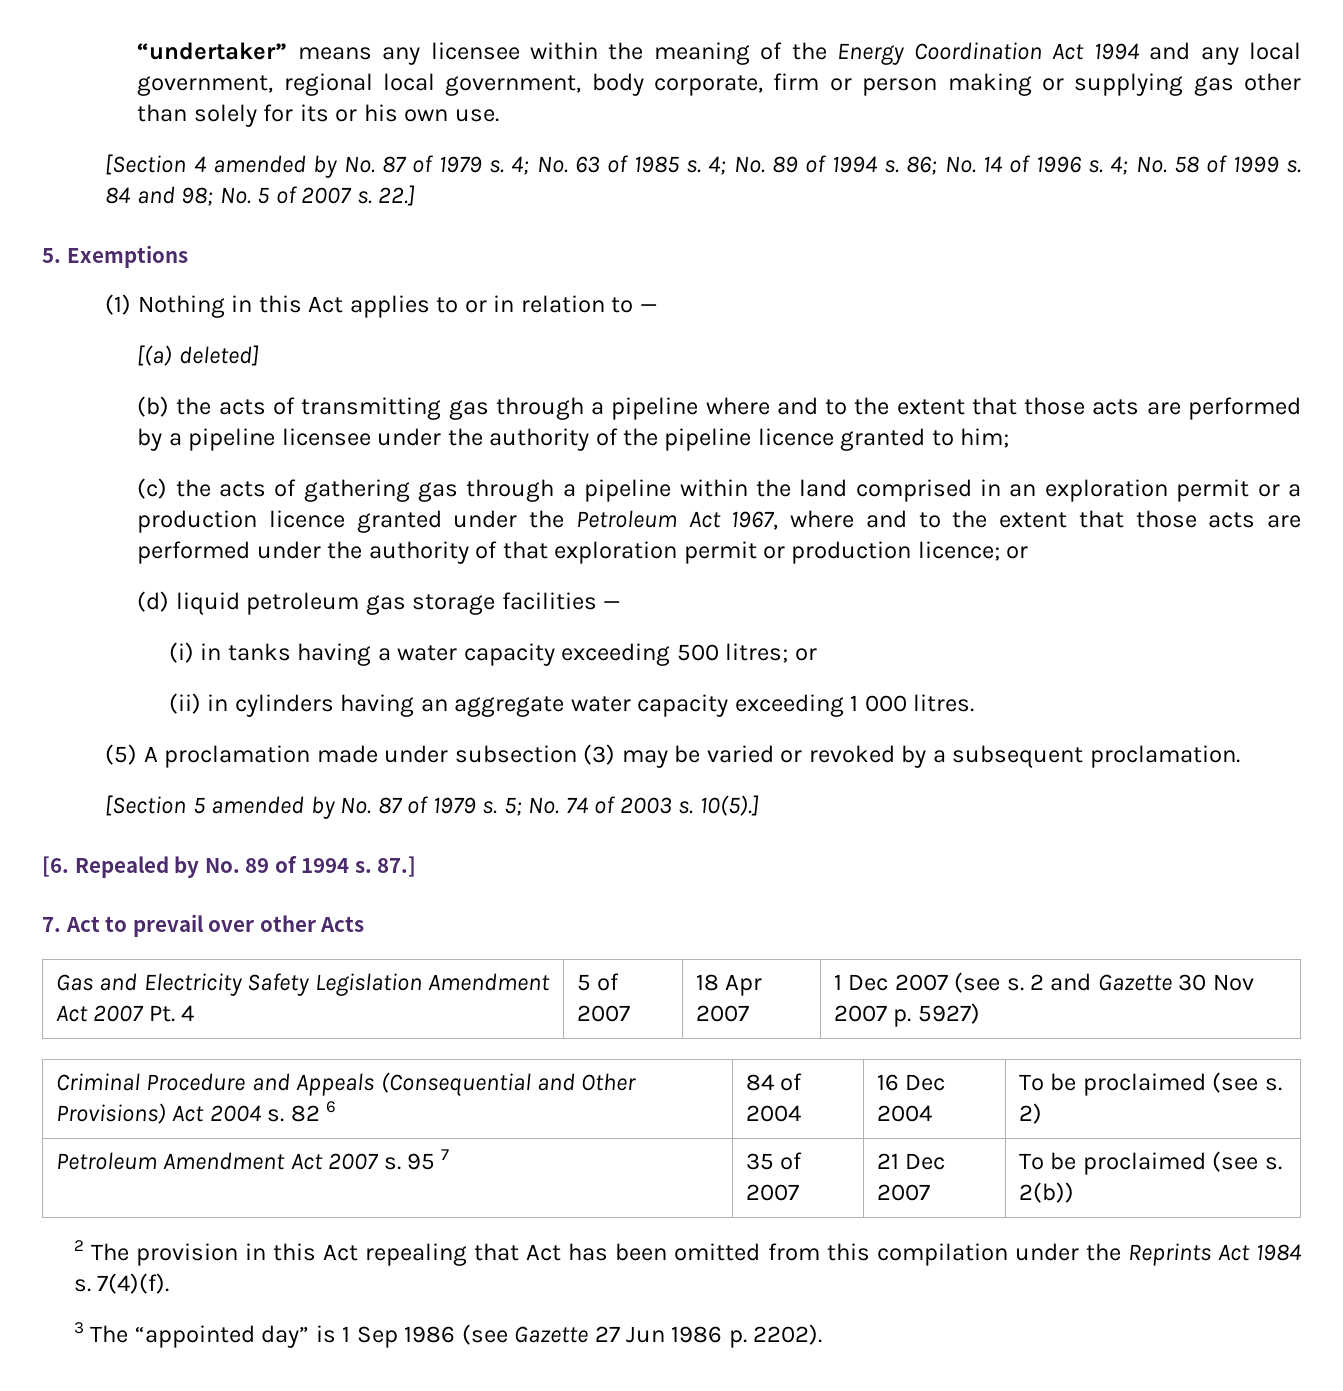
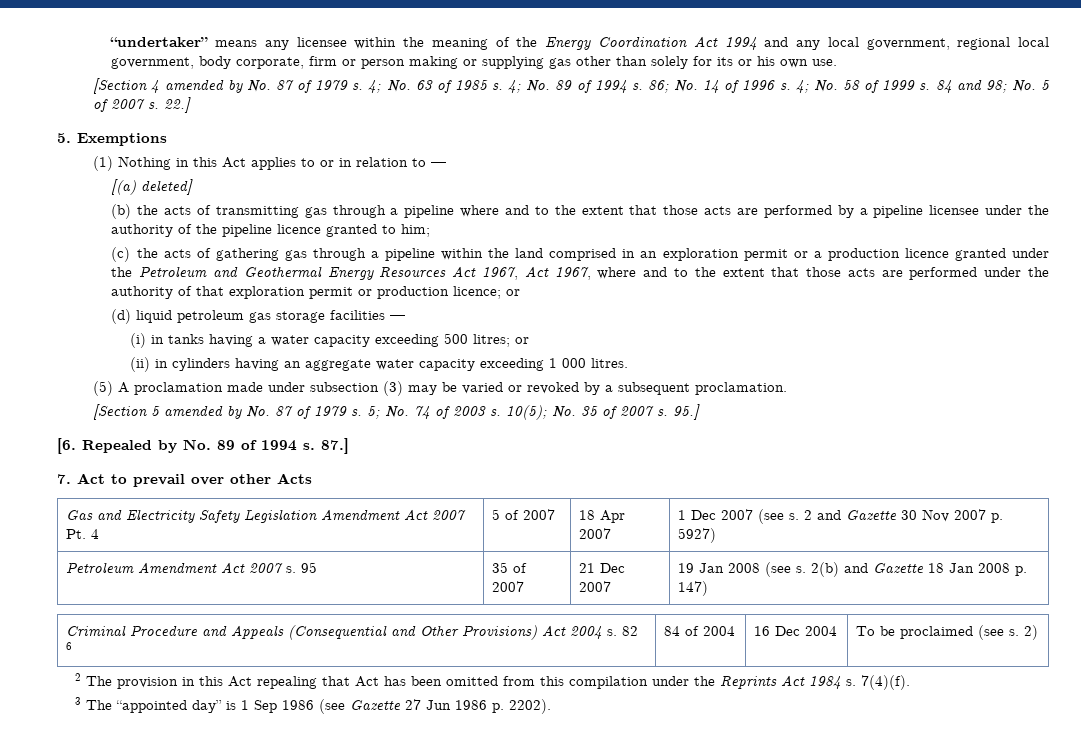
(677, 519) none -> [213,266,518,280] and Geothermal Energy Resources Act 1967,
[699,795,759,816] 10(5).] -> [506,404,701,420] 10(5); No. 35 of 2007 s. 95.]
(980, 1013) none -> [65,562,317,574] [491,562,527,573] [491,581,524,592] [578,563,625,573] [578,581,611,592] [677,562,1027,577] [677,581,708,596] // Petroleum Amendment Act 2007 s. 95 | 35 of 2007 | 21 Dec 2007 | 19 Jan 2008 (see s. 2(b) and Gazette 18 Jan 2008 p. 147)
[55,1149,450,1170] [745,1152,803,1170] [745,1184,799,1201] [876,1153,946,1170] [876,1184,930,1201] [1018,1151,1282,1175] [1018,1182,1074,1203] // Petroleum Amendment Act 2007 s. 95 7 | 35 of 2007 | 21 Dec 2007 | To be proclaimed (see s. 2(b)) -> (1038, 632) none

